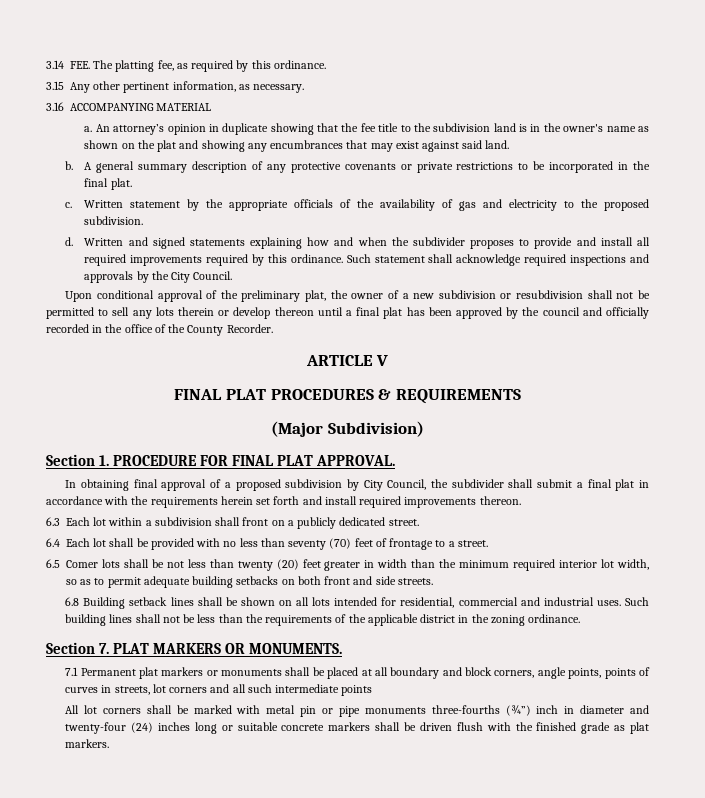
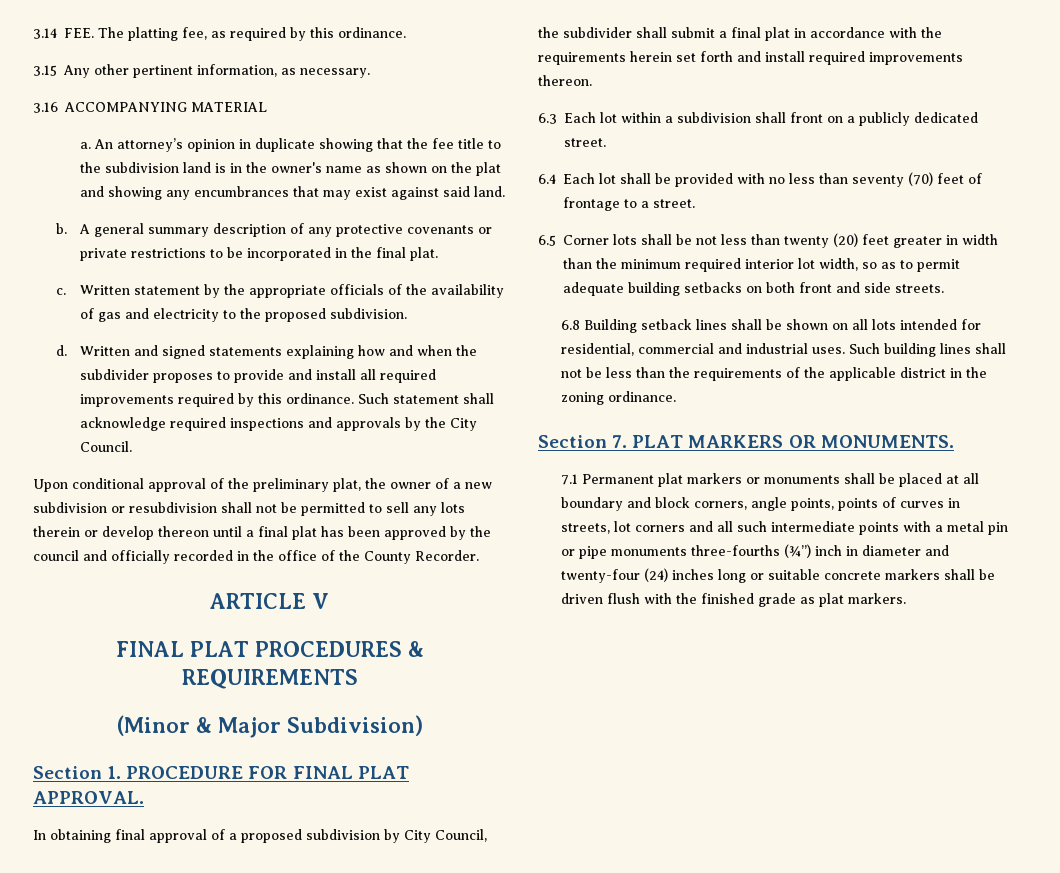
[271,421,324,437] (Major -> [116,715,281,738] (Minor & Major
[66,560,98,568] Comer -> [563,235,609,245] Corner
[65,705,261,714] // All lot corners shall be marked with -> [903,521,944,532] with a

